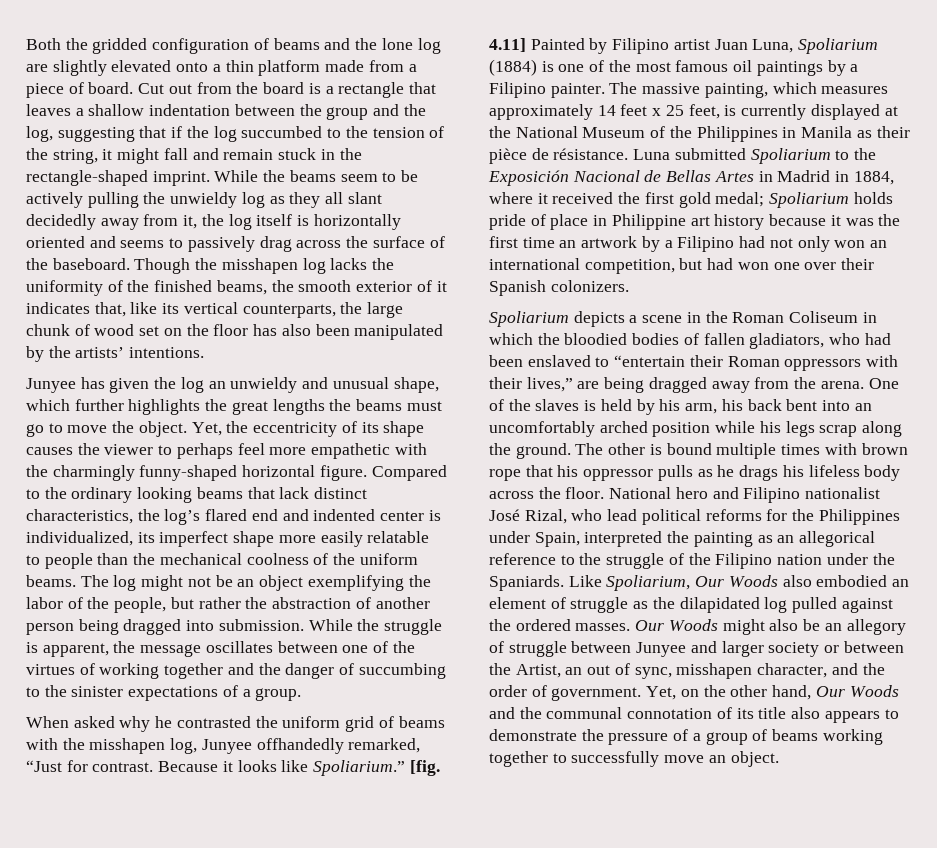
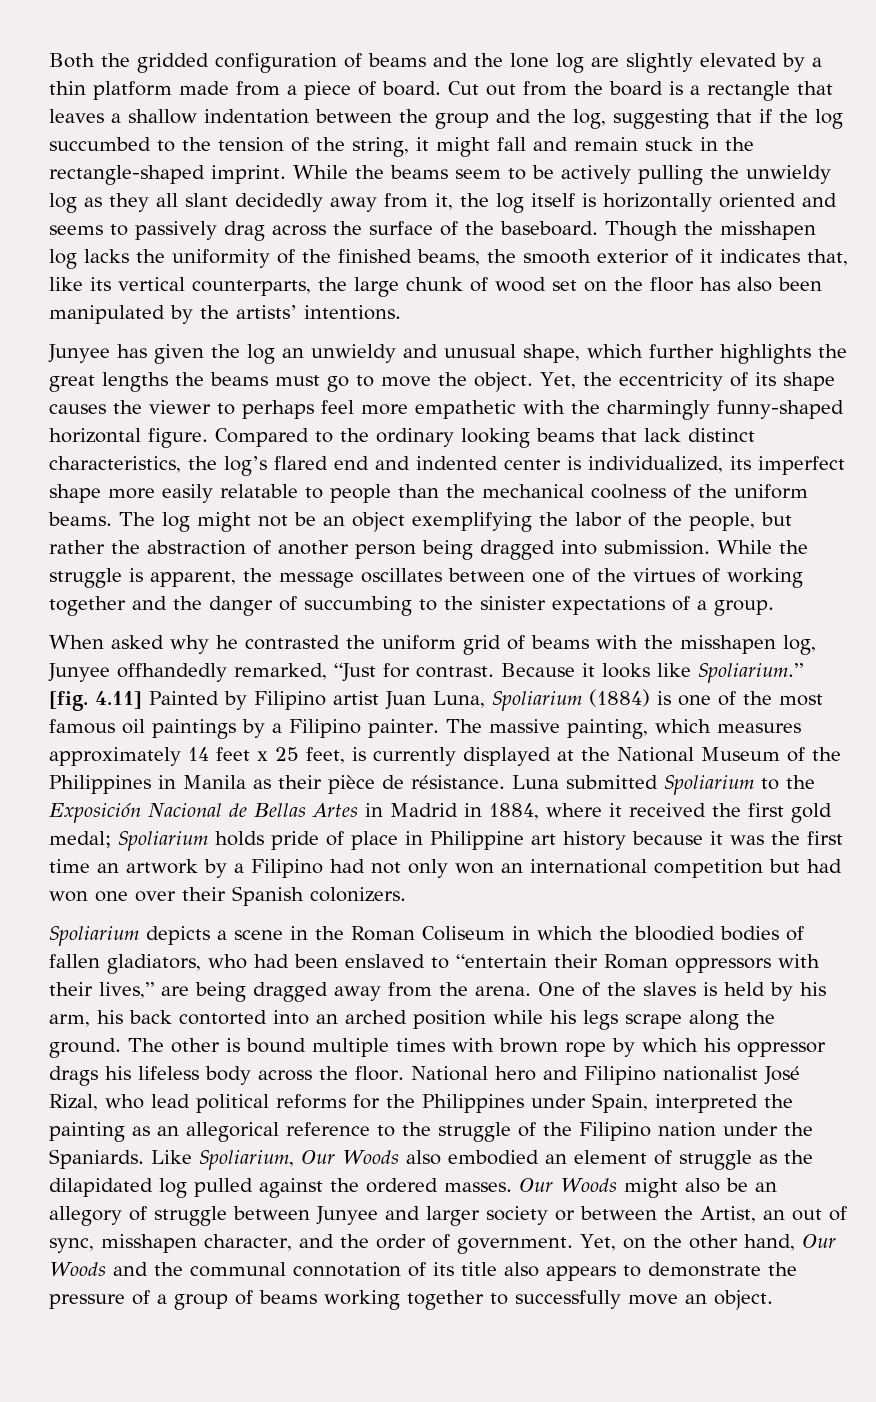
[176,62,209,72] onto -> [782,53,805,72] by
[584,259,675,274] competition, -> [654,859,763,878] competition
[786,399,818,411] bent -> [179,1010,267,1025] contorted
[489,421,595,437] uncomfortably -> (338, 1019) none
[819,425,858,437] scrap -> [625,1014,682,1029] scrape
[525,465,735,481] that his oppressor pulls as he -> [612,1038,826,1057] by which his oppressor

